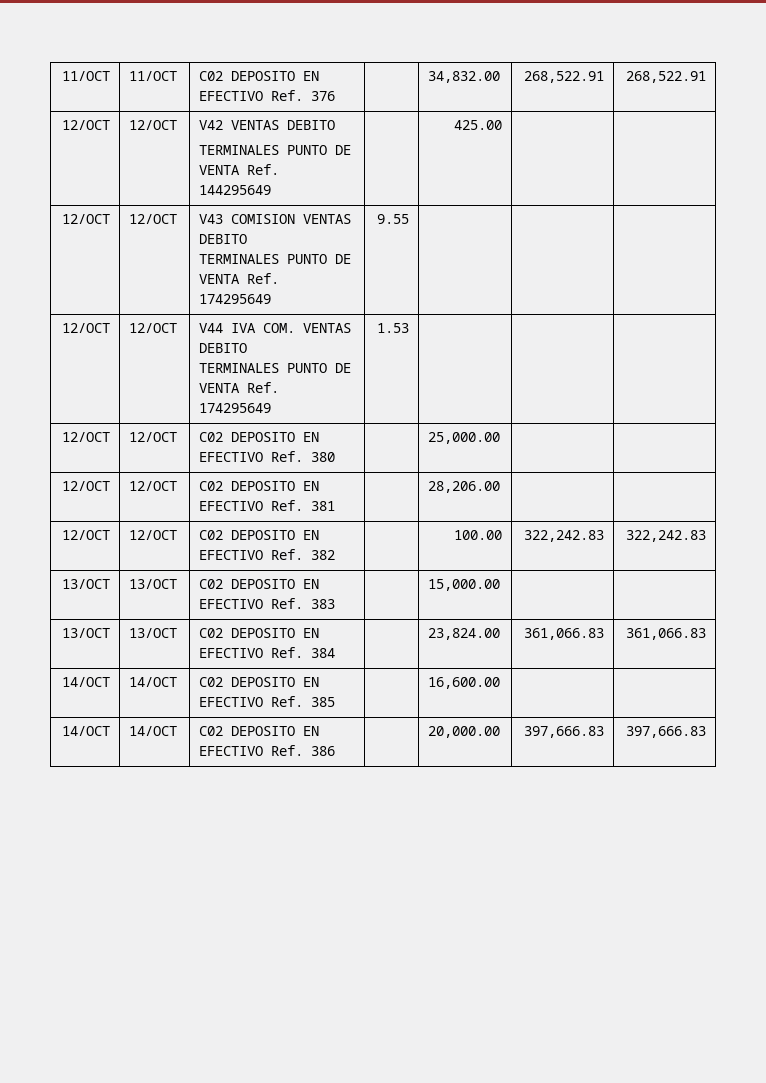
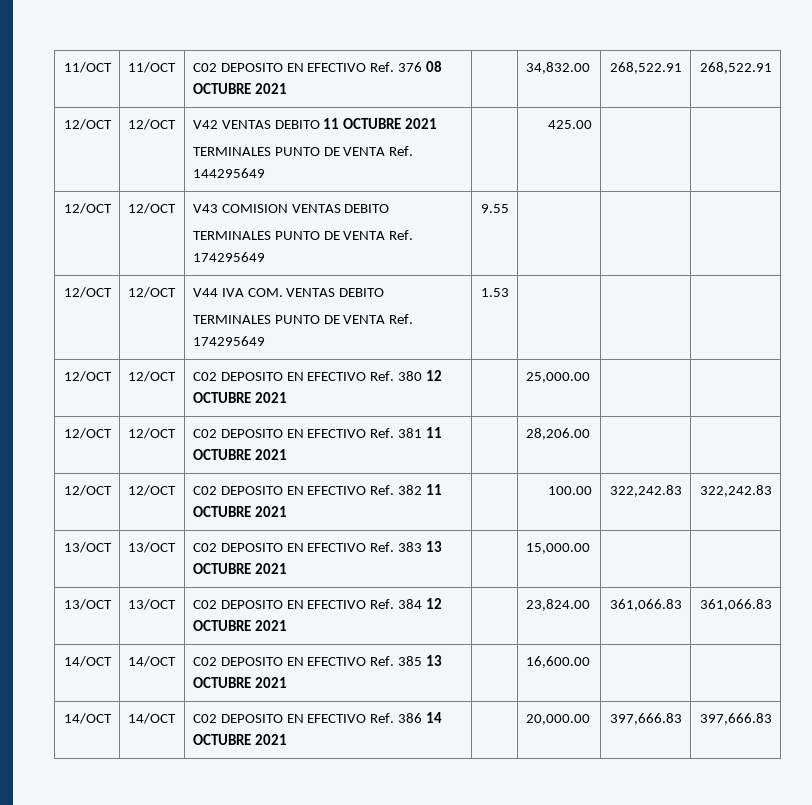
(336, 96) none -> [426,61,443,72] [192,83,287,94] 08 OCTUBRE 2021
(336, 125) none -> [323,118,438,129] 11 OCTUBRE 2021
(336, 457) none -> [426,370,443,381] [192,392,287,403] 12 OCTUBRE 2021
(336, 506) none -> [426,427,443,438] [192,449,287,460] 11 OCTUBRE 2021
(336, 555) none -> [426,484,443,495] [192,506,287,517] 11 OCTUBRE 2021
(336, 604) none -> [426,541,443,552] [192,563,287,574] 13 OCTUBRE 2021
(336, 653) none -> [426,598,443,609] [192,620,287,631] 12 OCTUBRE 2021
(336, 702) none -> [426,655,443,666] [192,677,287,688] 13 OCTUBRE 2021
(336, 751) none -> [426,712,443,723] [192,734,287,745] 14 OCTUBRE 2021

